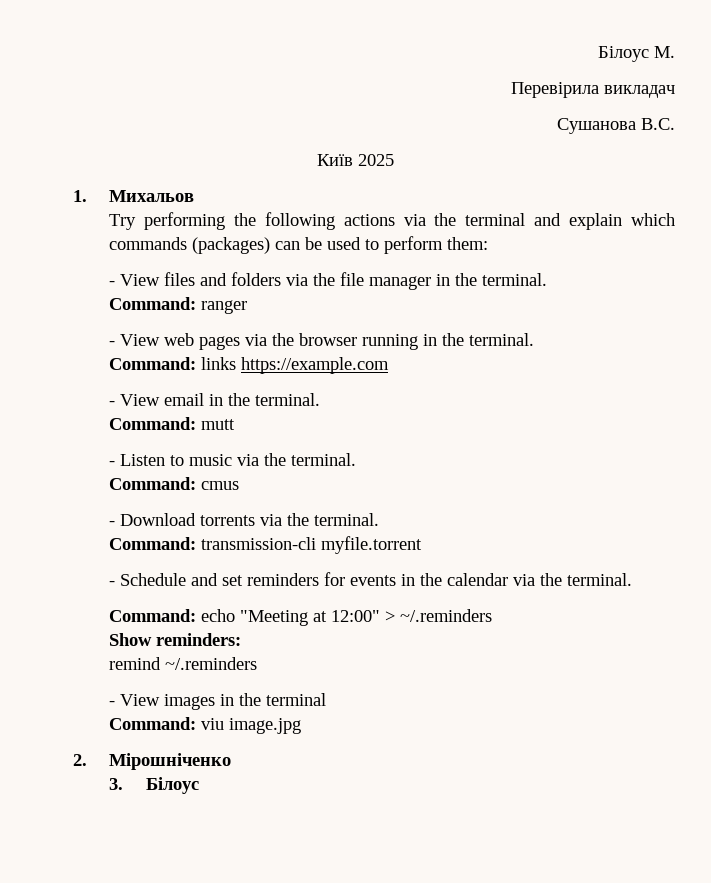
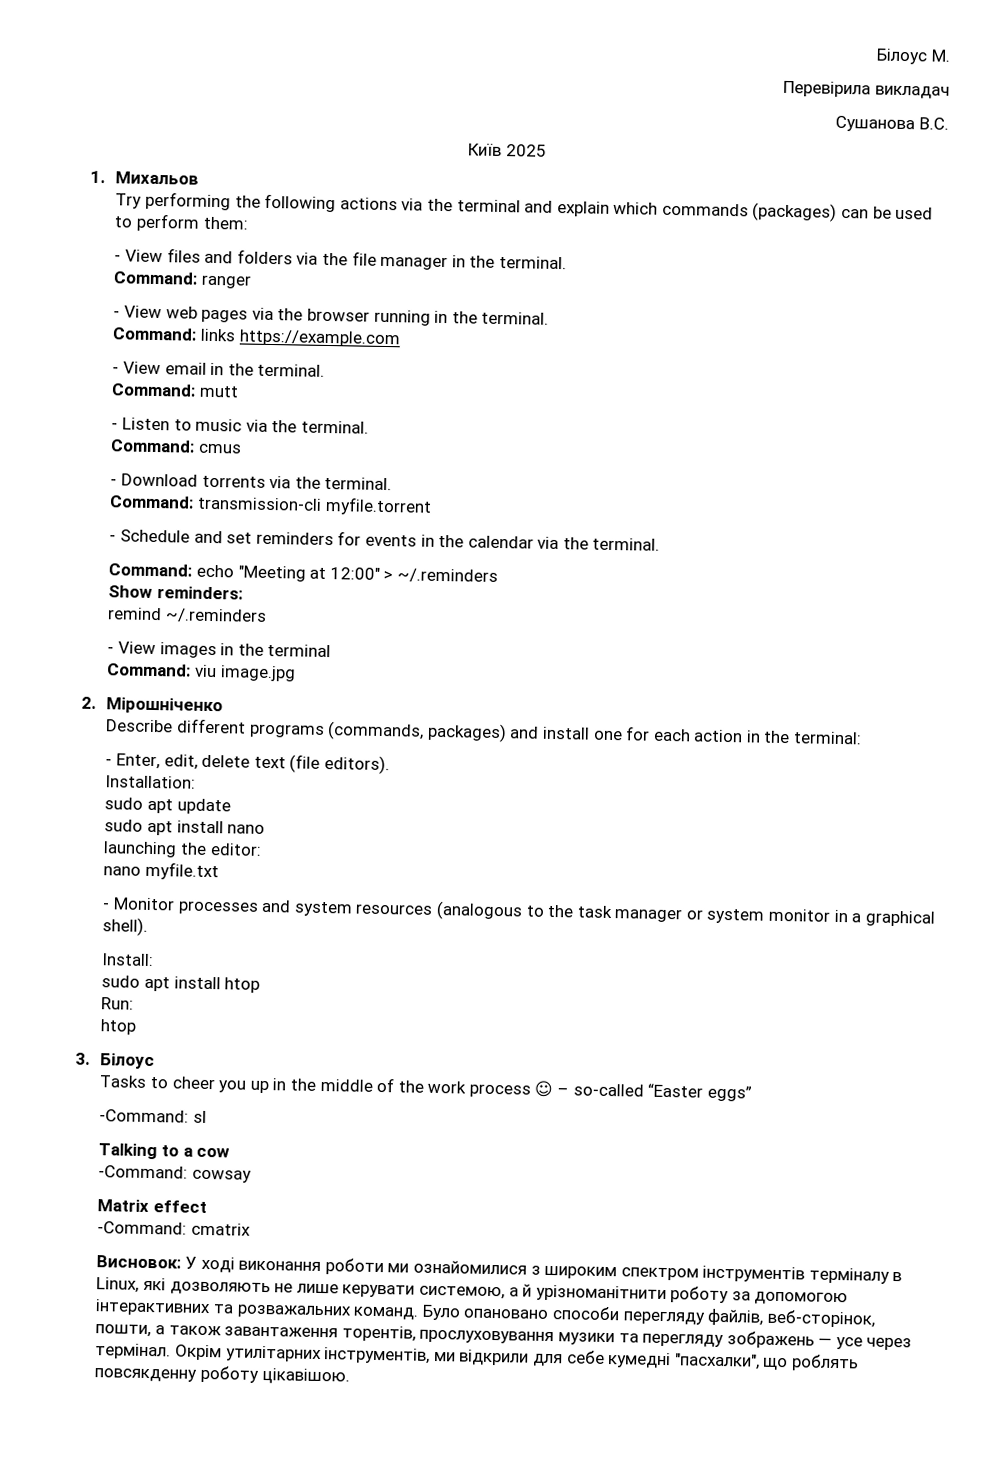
[109,777,199,794] 3. Білоус -> [106,718,863,745] [105,753,390,775] [105,775,197,789] [104,797,231,815] [104,819,266,836] [103,841,262,858] [103,861,219,881] [102,897,935,927] [102,917,149,936] [101,953,155,967] [101,975,261,993] [101,997,135,1010] [100,1019,137,1035] [75,1052,156,1070] [99,1075,752,1102] [99,1109,207,1123] [98,1143,231,1160] [98,1165,252,1183] [97,1199,207,1214] [97,1221,251,1236] [96,1255,903,1284] [96,1277,849,1306] [95,1299,875,1328] [95,1324,913,1351] [95,1343,859,1372] [94,1365,350,1385] Describe different programs (commands, packages) and install one for each action in the terminal: // - Enter, edit, delete text (file editors). // Installation: // sudo apt update // sudo apt install nano // launching the editor: // nano myfile.txt // - Monitor processes and system resources (analogous to the task manager or system monitor in a graphical shell). // Install: // sudo apt install htop // Run: // htop // 3. Білоус // Tasks to cheer you up in the middle of the work process ☺ – so-called “Easter eggs” // -Command: sl // Talking to a cow // -Command: cowsay // Matrix effect // -Command: cmatrix // Висновок: У ході виконання роботи ми ознайомилися з широким спектром інструментів терміналу в Linux, які дозволяють не лише керувати системою, а й урізноманітнити роботу за допомогою інтерактивних та розважальних команд. Було опановано способи перегляду файлів, веб-сторінок, пошти, а також завантаження торентів, прослуховування музики та перегляду зображень — усе через термінал. Окрім утилітарних інструментів, ми відкрили для себе кумедні "пасхалки", що роблять повсякденну роботу цікавішою.

